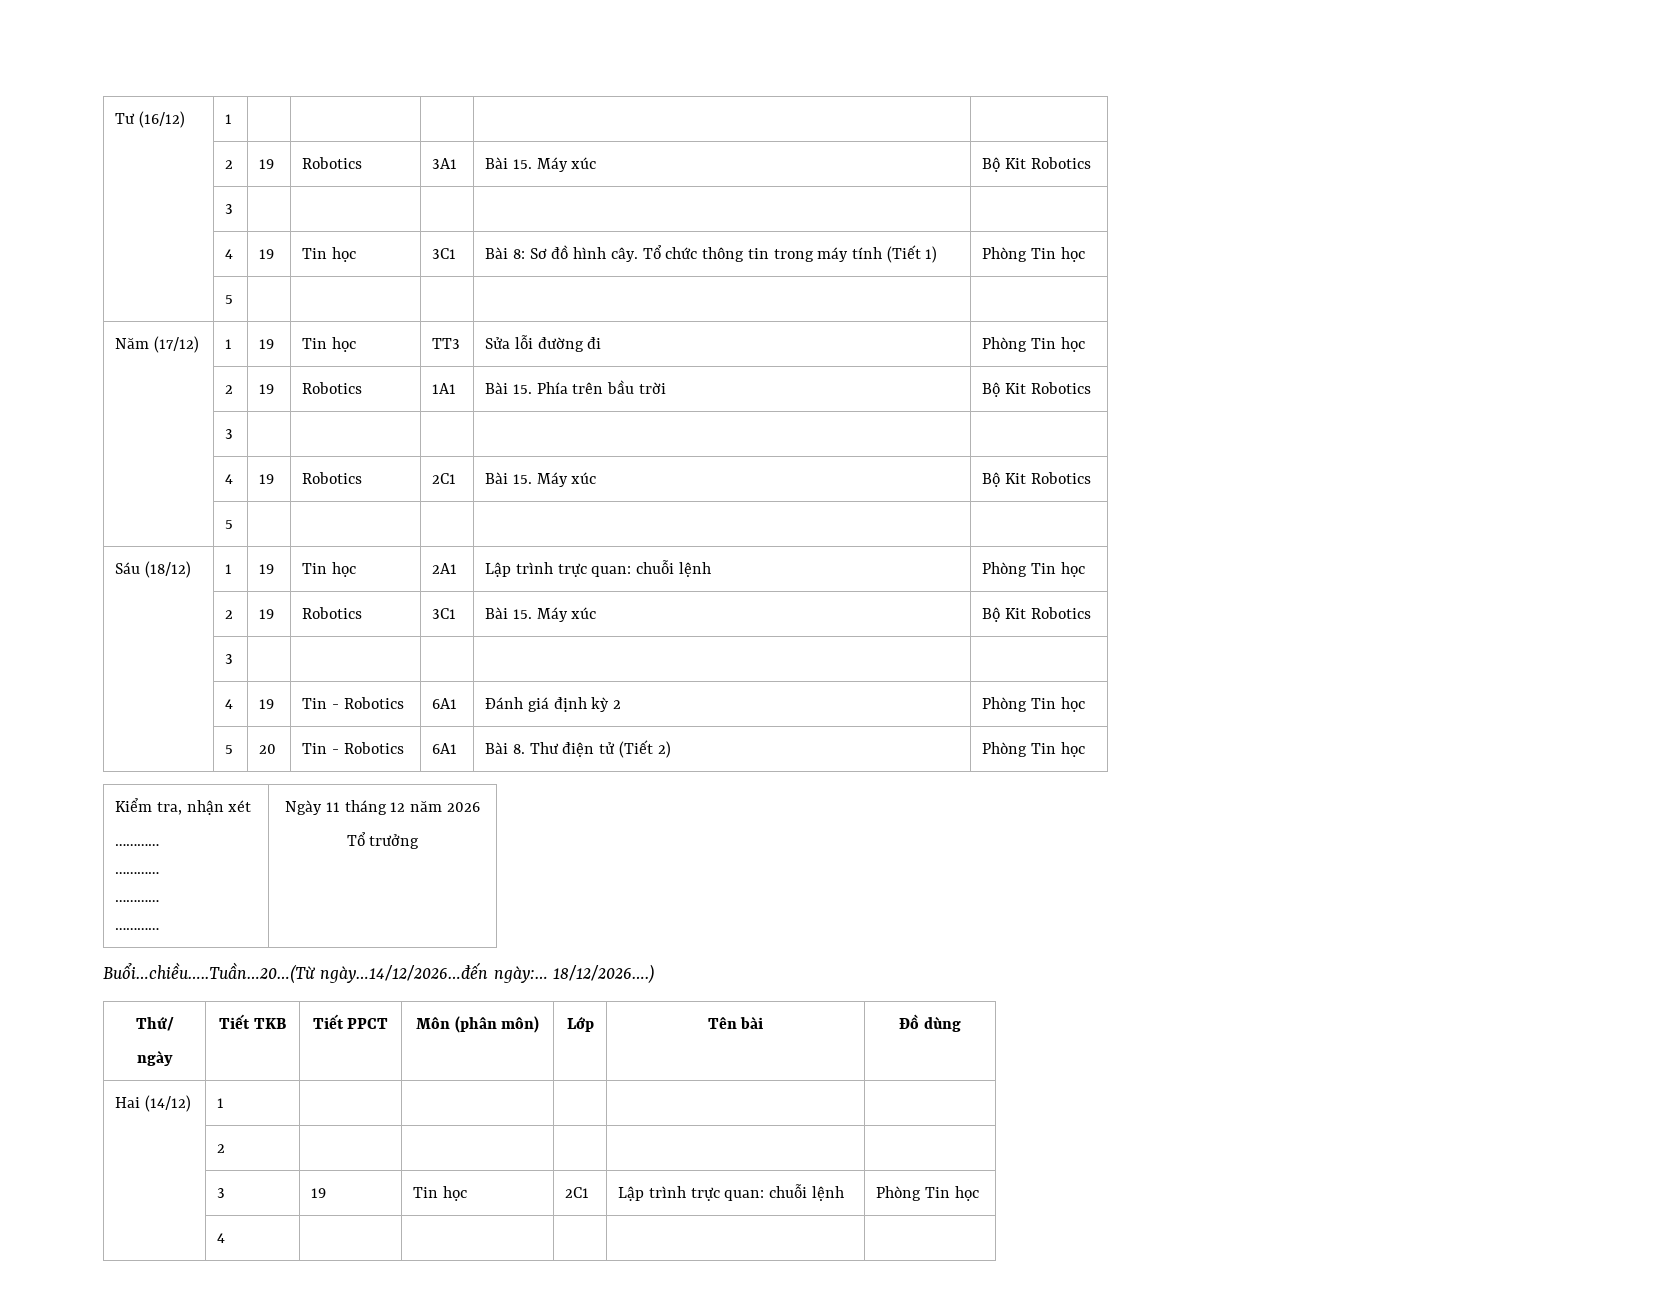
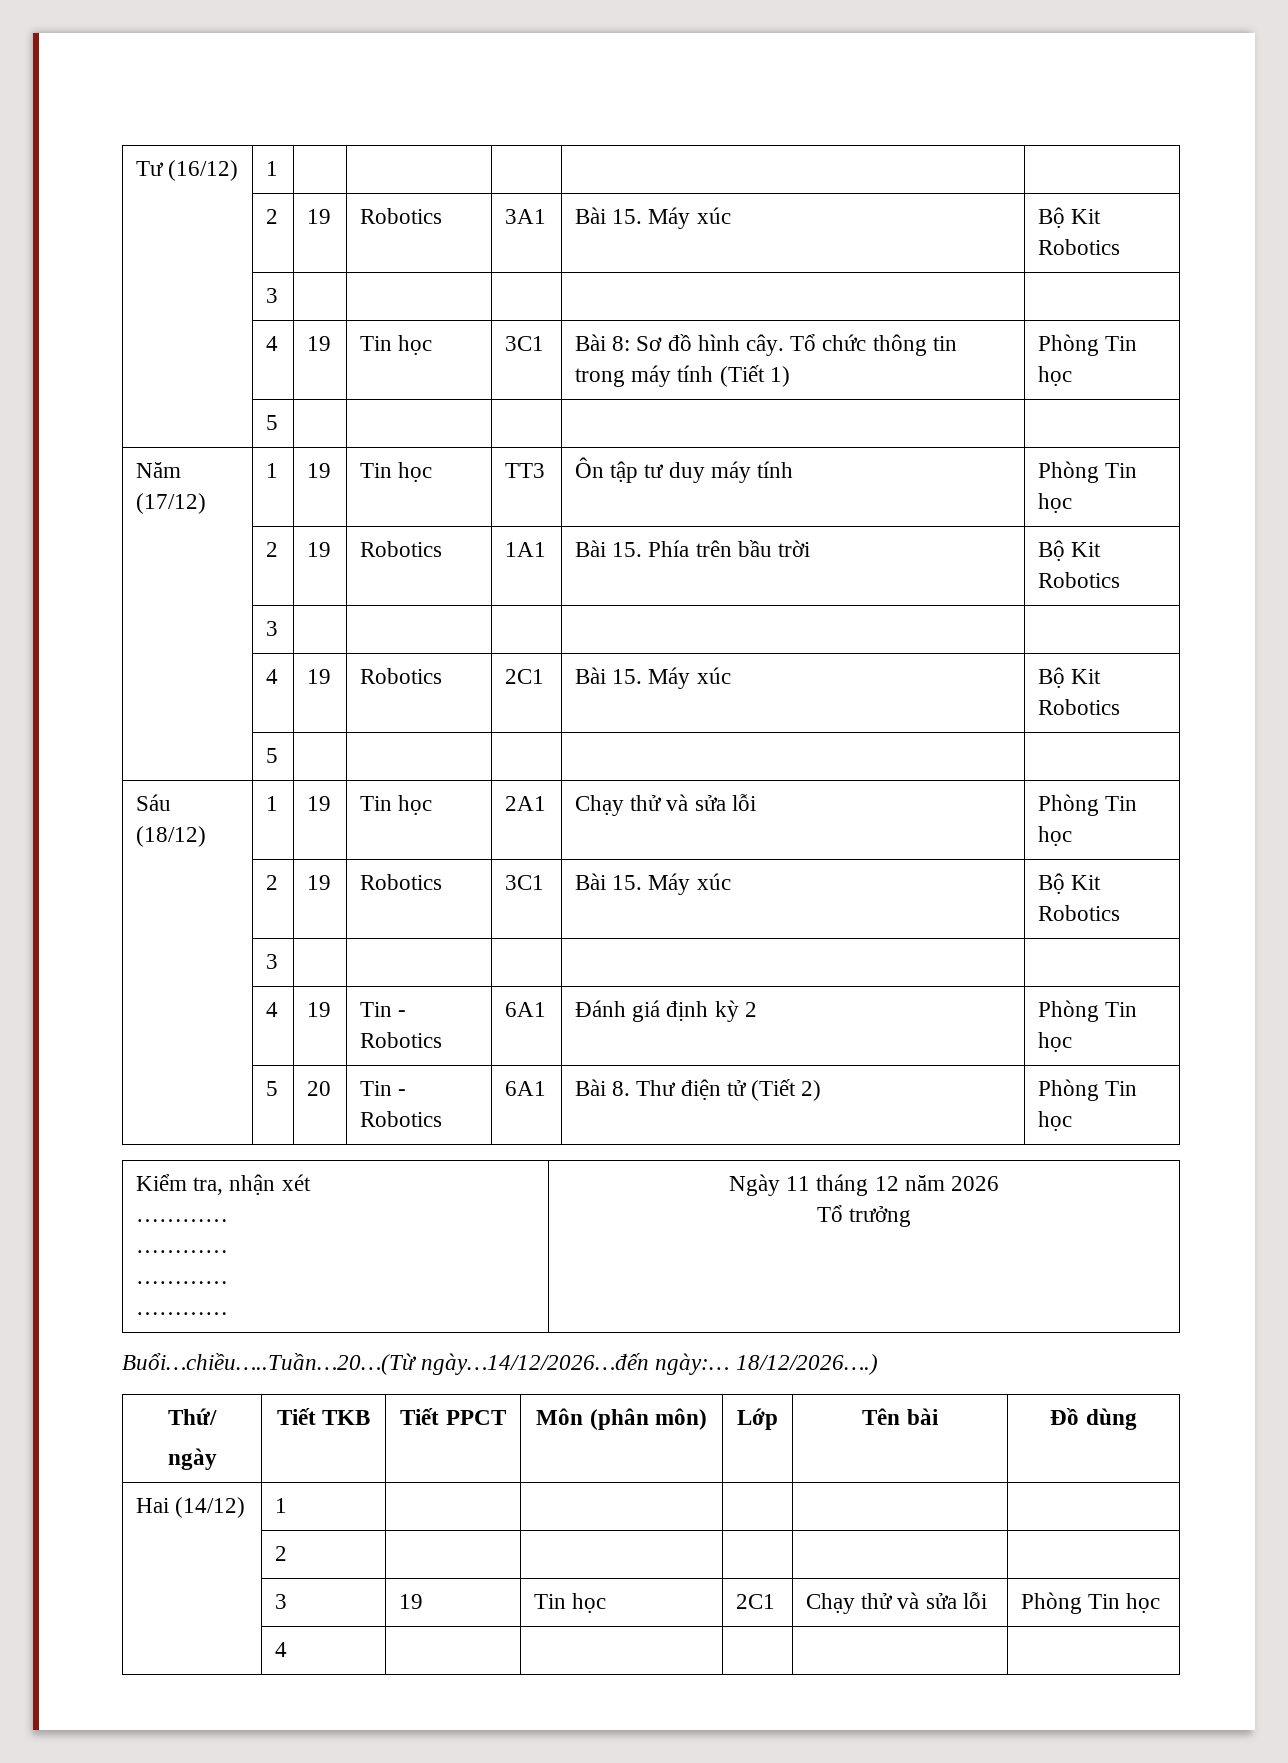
[485,335,602,352] Sửa lỗi đường đi -> [575,457,794,483] Ôn tập tư duy máy tính
[485,560,711,577] Lập trình trực quan: chuỗi lệnh -> [575,794,756,816] Chạy thử và sửa lỗi
[618,1184,844,1201] Lập trình trực quan: chuỗi lệnh -> [806,1592,987,1614] Chạy thử và sửa lỗi

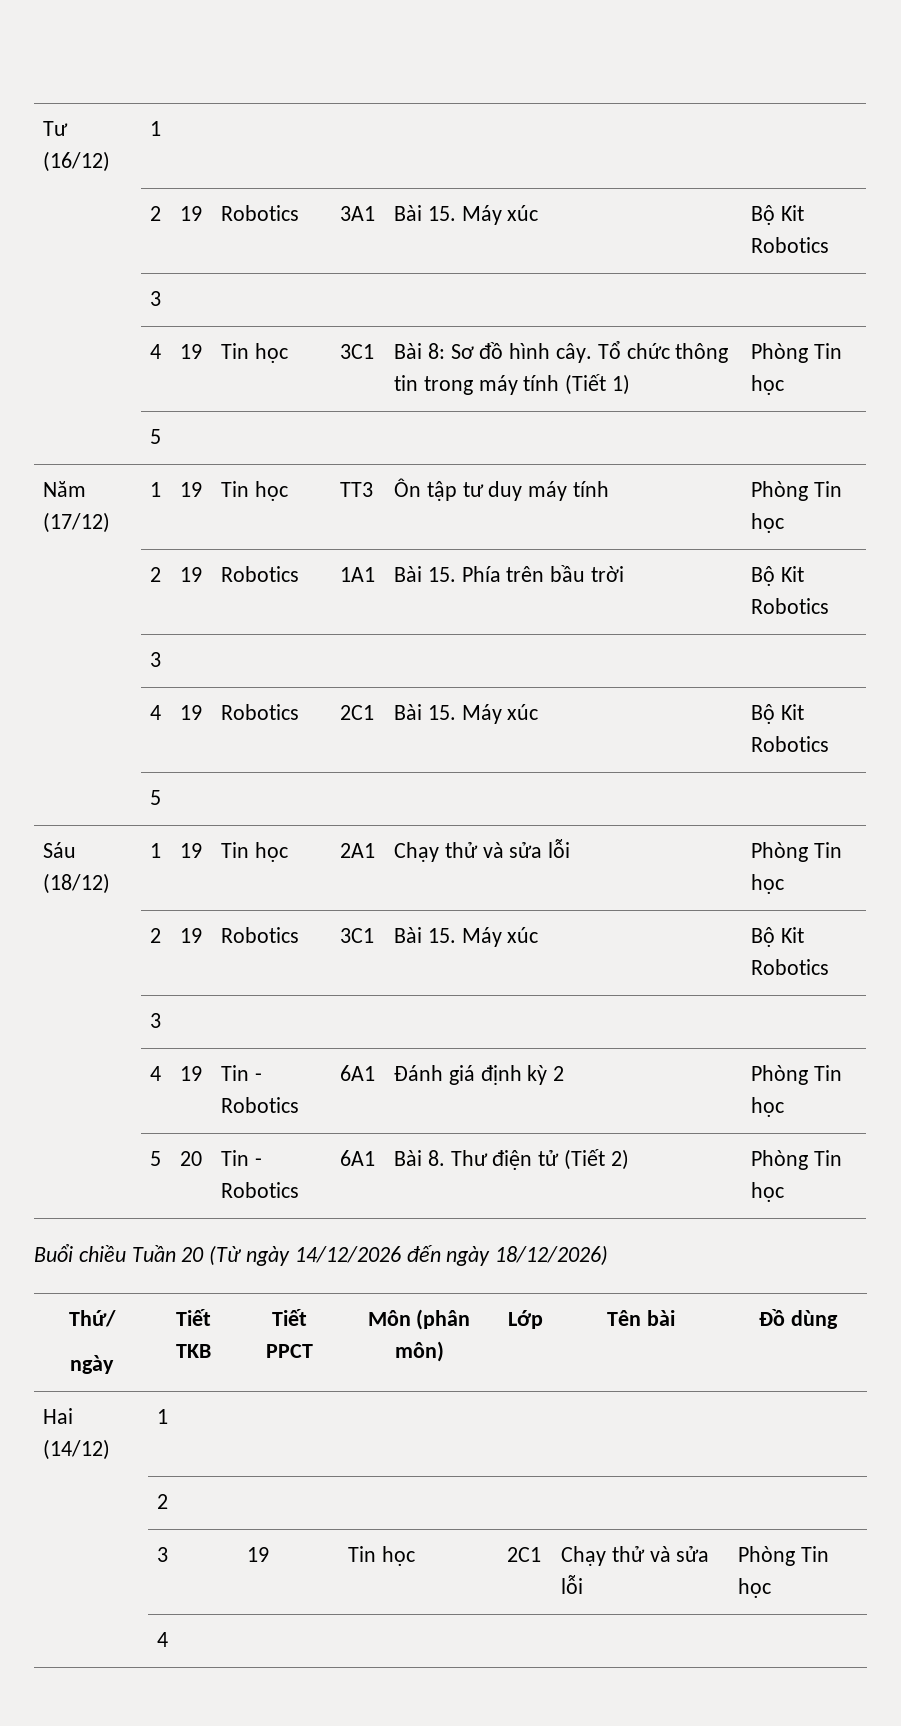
[136,1174,311,1195] [136,1219,229,1222] [136,1250,229,1253] [136,1281,229,1284] [136,1312,229,1315] [728,1174,1000,1196] [816,1205,912,1227] [122,1353,878,1375] // Kiểm tra, nhận xét // ………… // ………… // ………… // ………… | Ngày 11 tháng 12 năm 2026 // Tổ trưởng // Buổi…chiều…..Tuần…20…(Từ ngày…14/12/2026…đến ngày:… 18/12/2026….) -> [34,1244,609,1266] // Buổi chiều Tuần 20 (Từ ngày 14/12/2026 đến ngày 18/12/2026)

